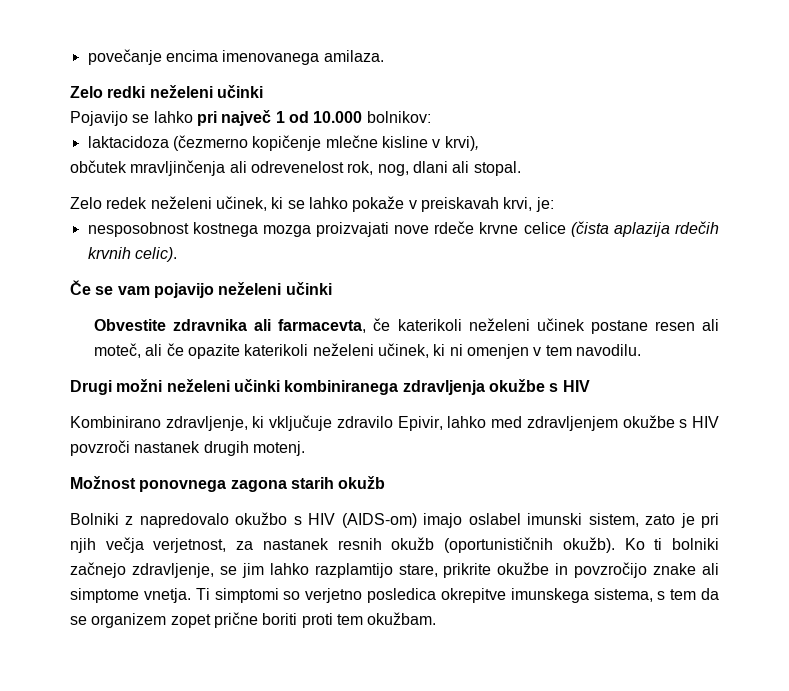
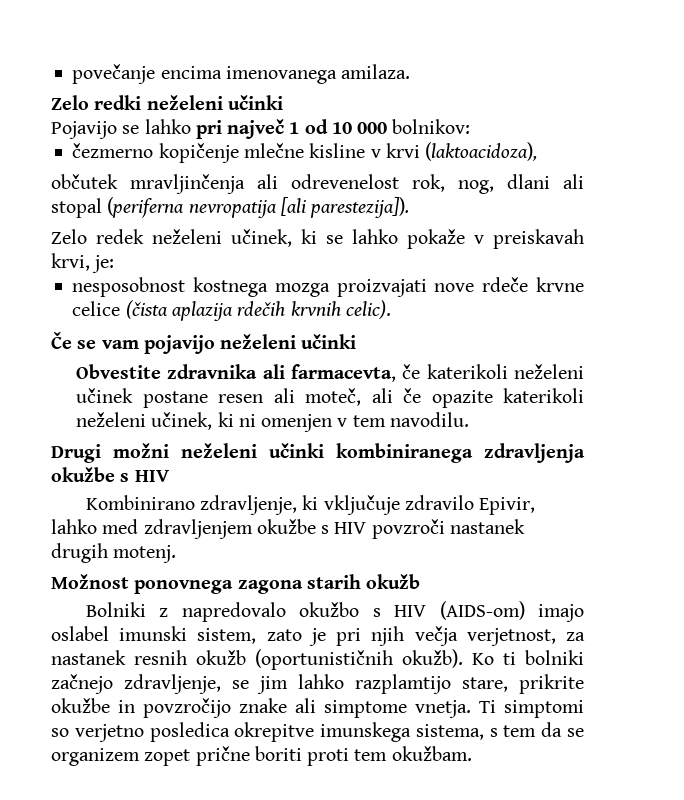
[313,111,363,123] 10.000 -> [331,122,388,134] 10 000
[87,135,248,151] laktacidoza (čezmerno -> [72,143,154,158] čezmerno
[444,136,479,151] krvi), -> [385,142,538,161] krvi (laktoacidoza),
[473,161,521,176] stopal. -> [51,197,410,218] stopal (periferna nevropatija [ali parestezija]).

